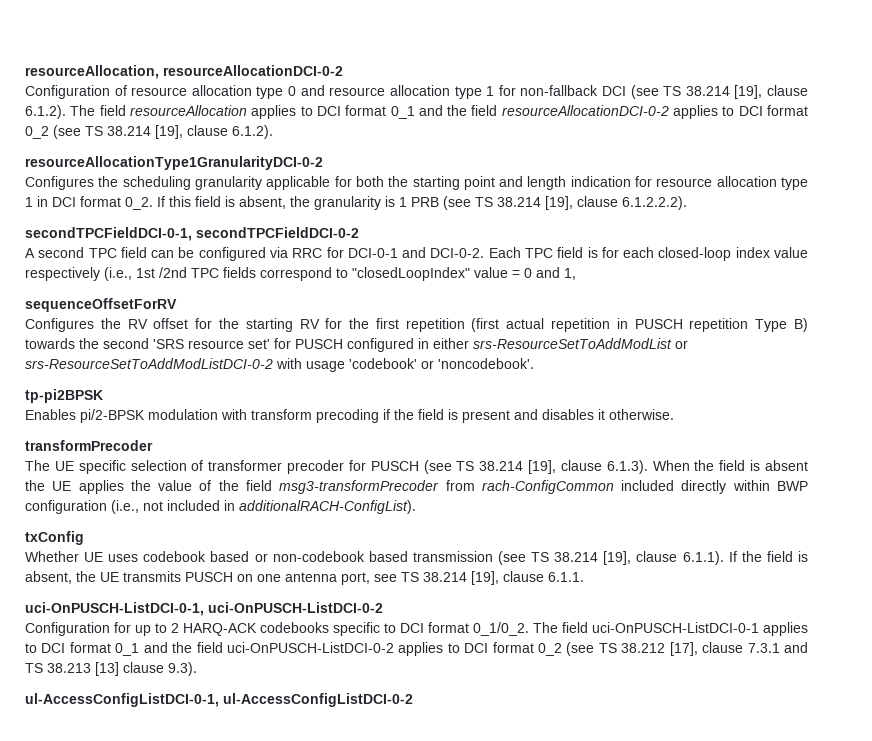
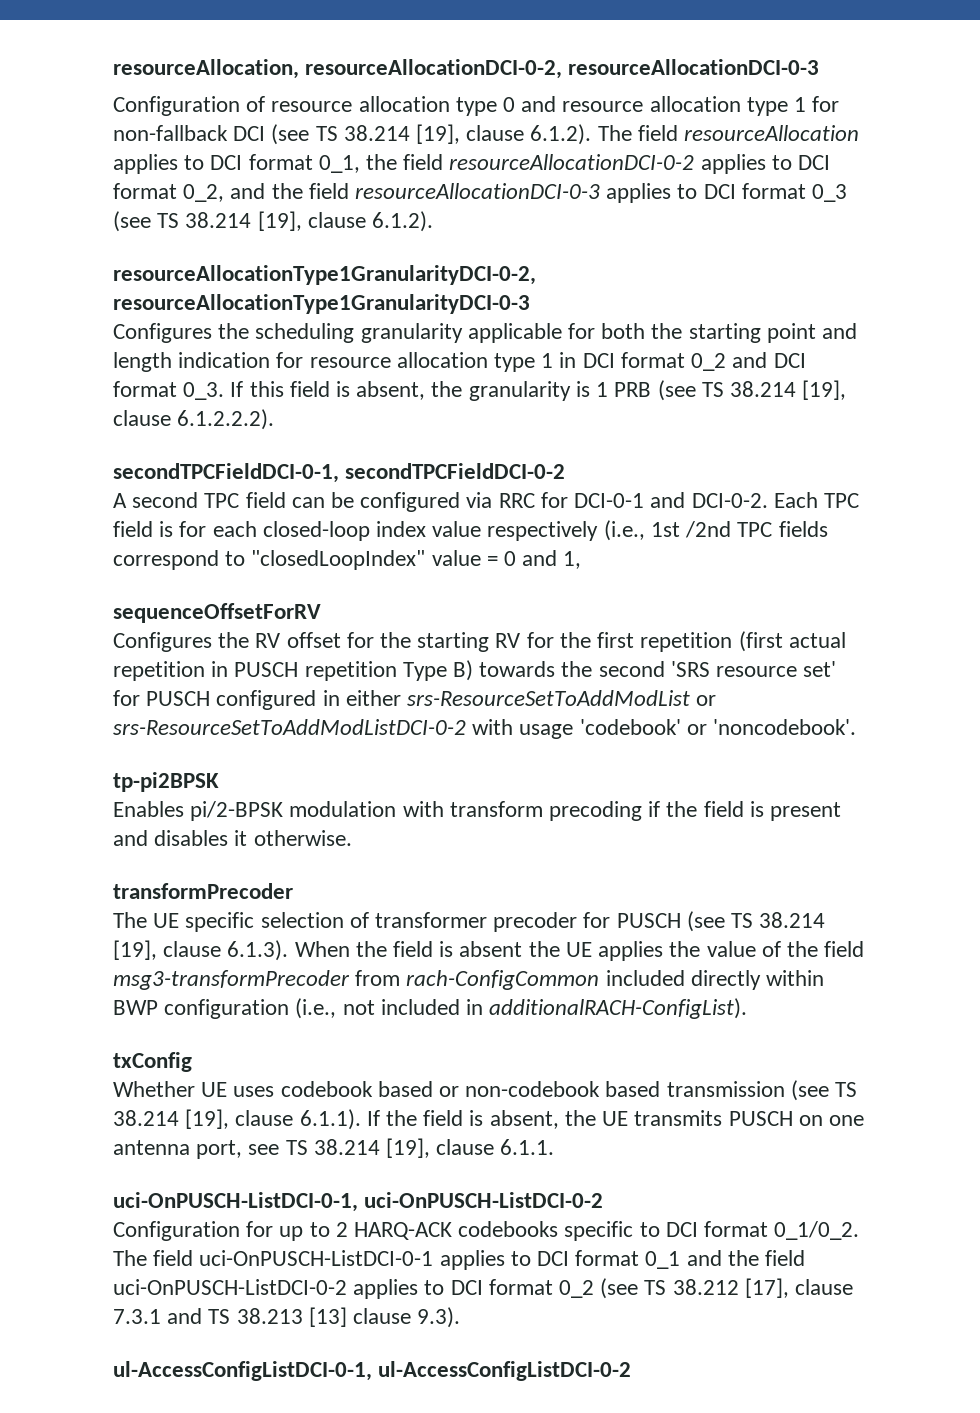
[163,65,343,76] resourceAllocationDCI-0-2 -> [305,59,820,79] resourceAllocationDCI-0-2, resourceAllocationDCI-0-3
[390,105,443,119] 0_1 and -> [318,155,360,173] 0_1,
[25,126,49,139] 0_2 -> [183,183,848,203] 0_2, and the field resourceAllocationDCI-0-3 applies to DCI format 0_3
[25,156,323,170] resourceAllocationType1GranularityDCI-0-2 -> [113,265,536,285] [113,294,530,314] resourceAllocationType1GranularityDCI-0-2, resourceAllocationType1GranularityDCI-0-3
[125,197,153,210] 0_2. -> [691,352,806,371] [113,381,225,400] 0_2 and DCI format 0_3.

